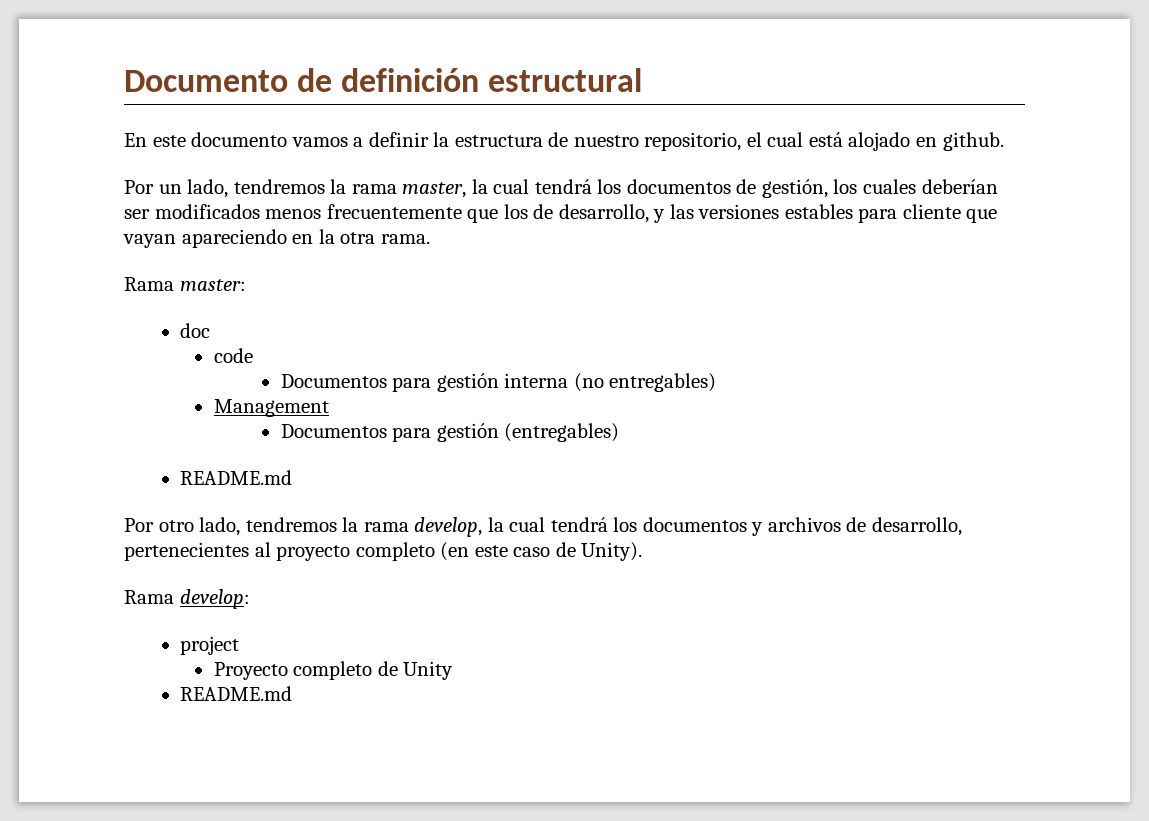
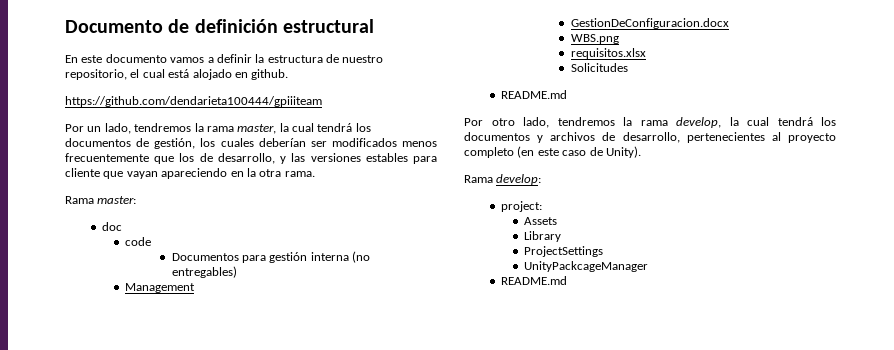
(1004, 141) none -> [65,96,322,107] // https://github.com/dendarieta100444/gpiiiteam
[280,423,620,442] Documentos para gestión (entregables) -> [570,18,729,29] [570,34,619,44] [570,48,646,59] [570,63,628,72] GestionDeConfiguracion.docx // WBS.png // requisitos.xlsx // Solicitudes
[180,636,240,655] [213,661,454,680] project // Proyecto completo de Unity -> [500,201,542,212] [524,217,558,225] [524,231,562,242] [524,246,604,257] [524,261,649,272] project: // Assets // Library // ProjectSettings // UnityPackcageManager

